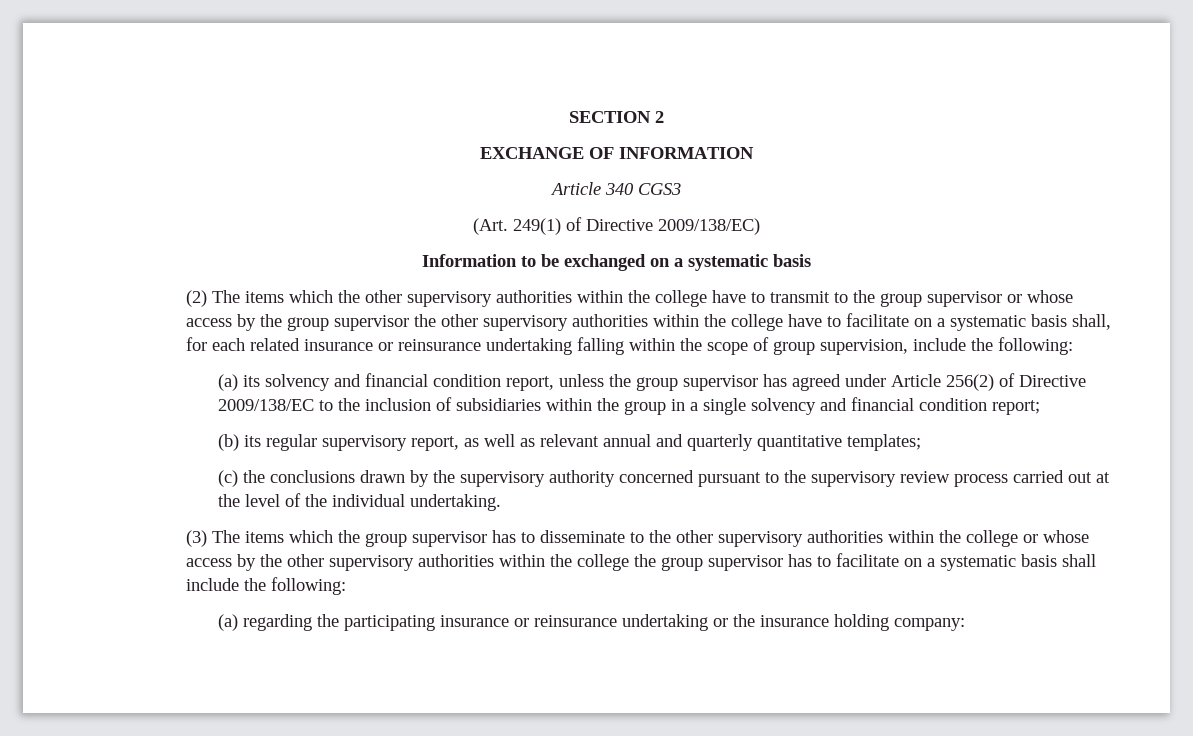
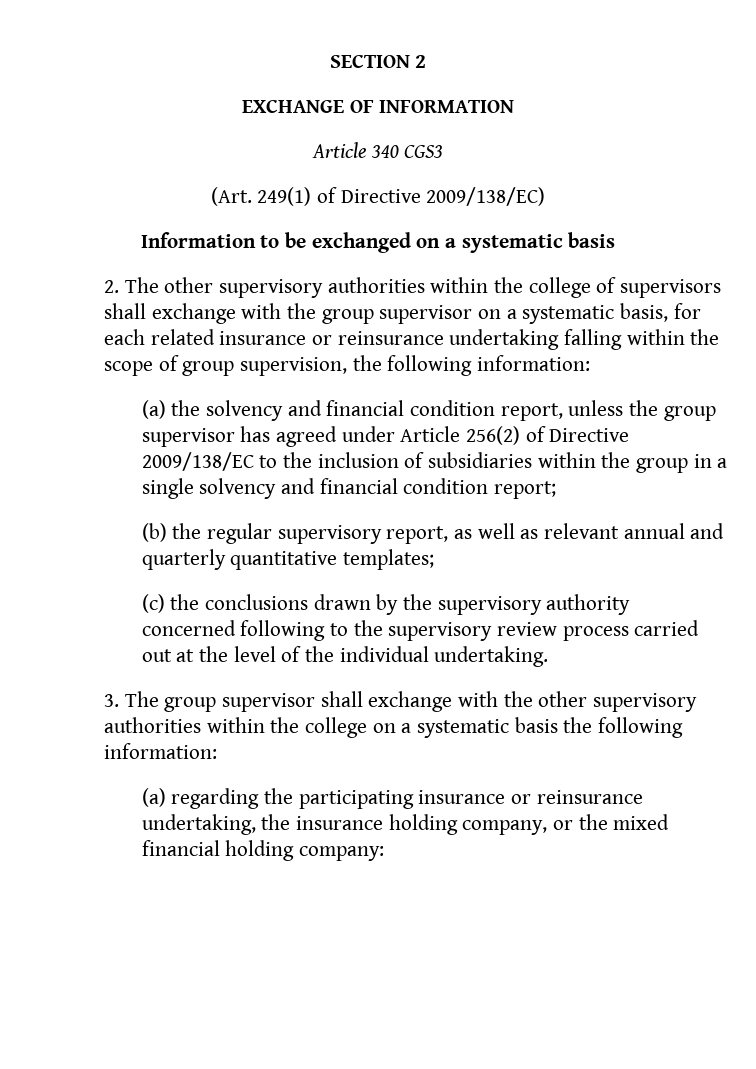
[185,290,1073,307] [185,313,1111,331] (2) The items which the other supervisory authorities within the college have to transmit to the group supervisor or whose access by the group supervisor the other supervisory authorities within the college have to facilitate on a systematic basis shall, -> [103,277,721,298] [103,303,668,324] 2. The other supervisory authorities within the college of supervisors shall exchange with the group supervisor on a systematic basis,
[912,337,1073,355] [218,374,261,391] include the following: // (a) its -> [352,355,590,376] [141,400,201,419] the following information: // (a) the
[244,435,262,447] its -> [172,523,202,539] the
[698,472,762,487] pursuant -> [240,620,326,641] following
[185,530,1089,547] [185,553,1096,571] [185,577,346,595] (3) The items which the group supervisor has to disseminate to the other supervisory authorities within the college or whose access by the other supervisory authorities within the college the group supervisor has to facilitate on a systematic basis shall include the following: -> [103,691,697,712] [103,717,683,738] [103,743,217,759] 3. The group supervisor shall exchange with the other supervisory authorities within the college on a systematic basis the following information:
[622,614,729,631] undertaking or -> [141,814,256,835] undertaking,
(890, 622) none -> [462,814,670,835] [141,840,295,861] company, or the mixed financial holding

